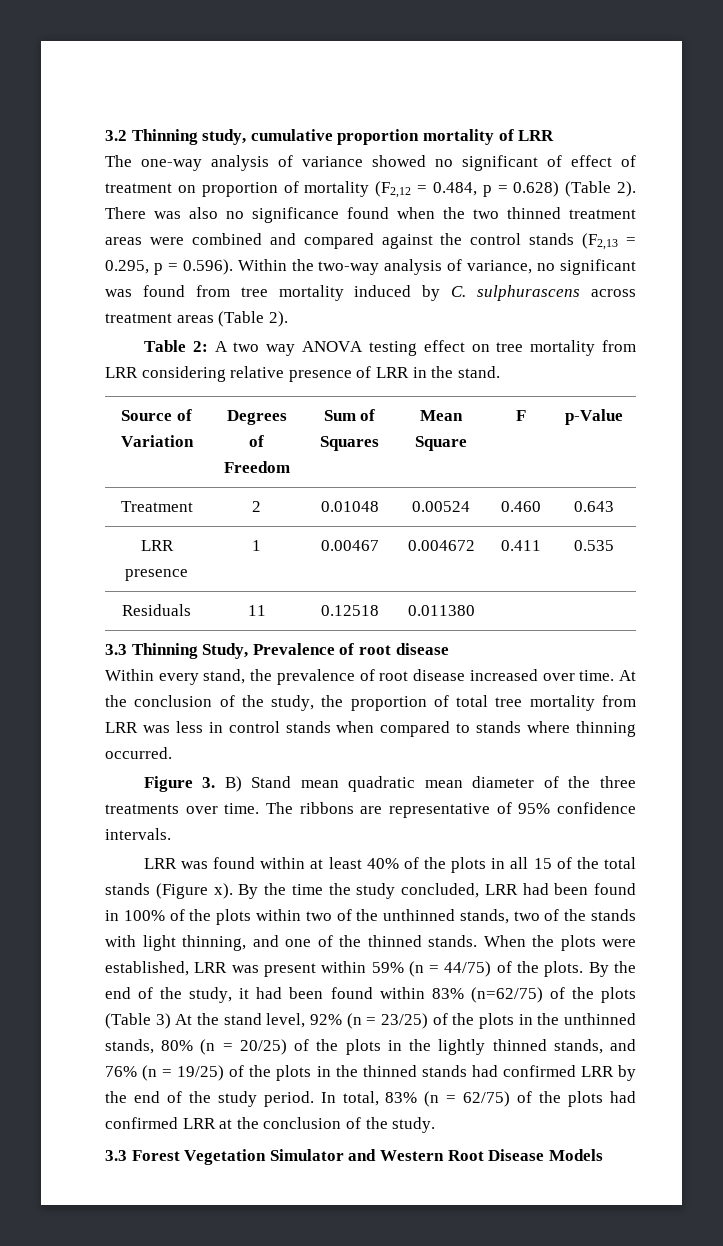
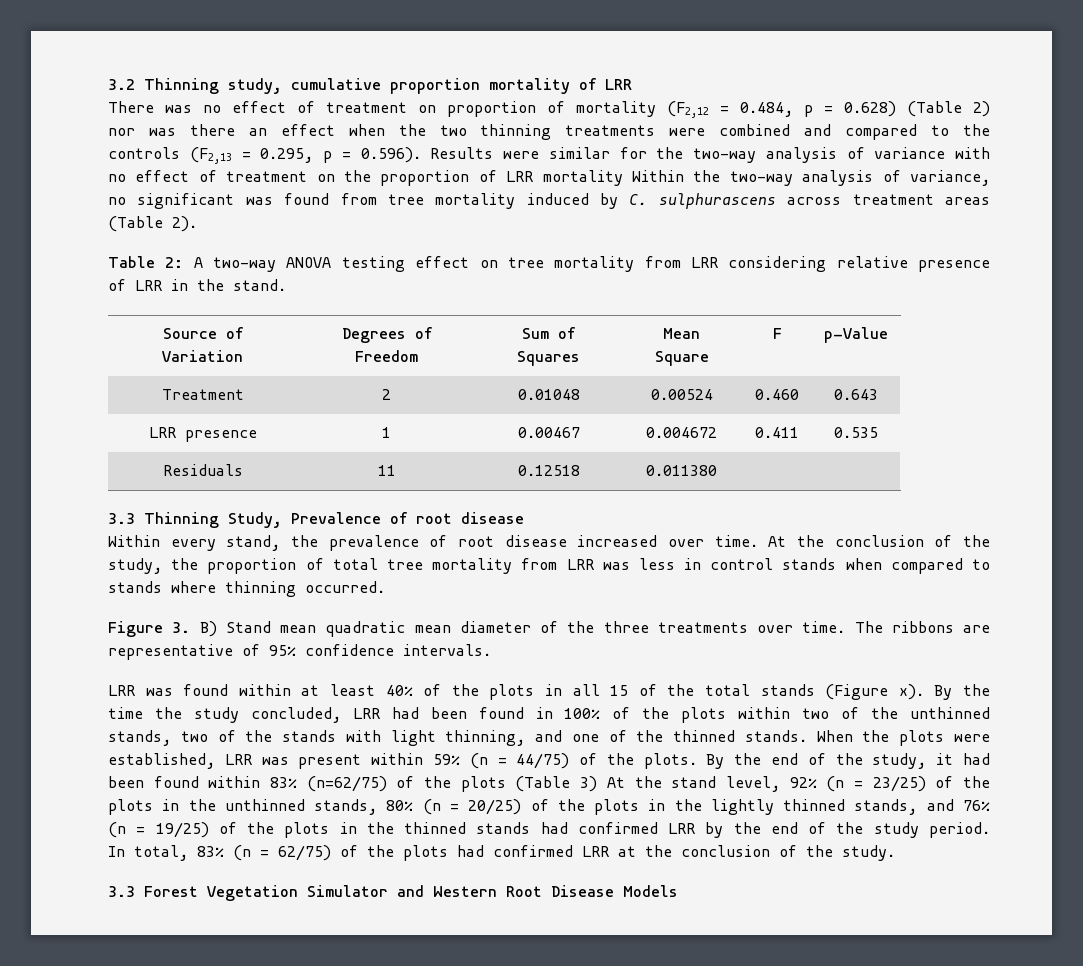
[105,155,562,171] The one-way analysis of variance showed no significant of -> [108,101,221,113] There was no
[616,181,636,197] [105,207,636,223] [105,233,575,249] 2). There was also no significance found when the two thinned treatment areas were combined and compared against the control stands -> [973,101,990,117] [108,124,990,140] [108,147,180,159] 2) nor was there an effect when the two thinning treatments were combined and compared to the controls
(233, 267) none -> [430,147,990,163] [108,170,623,186] Results were similar for the two-way analysis of variance with no effect of treatment on the proportion of LRR mortality
[233,342,296,356] two way -> [213,257,277,272] two-way

